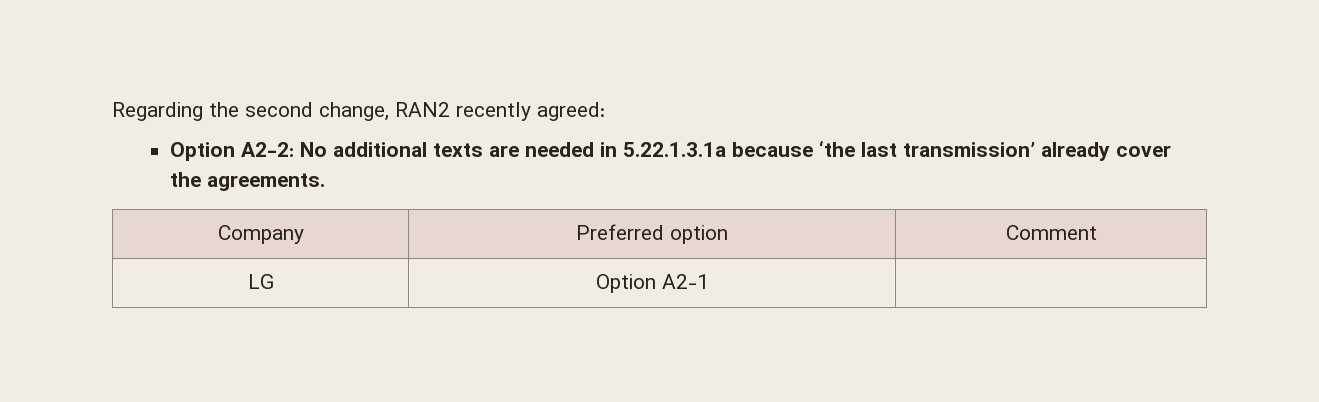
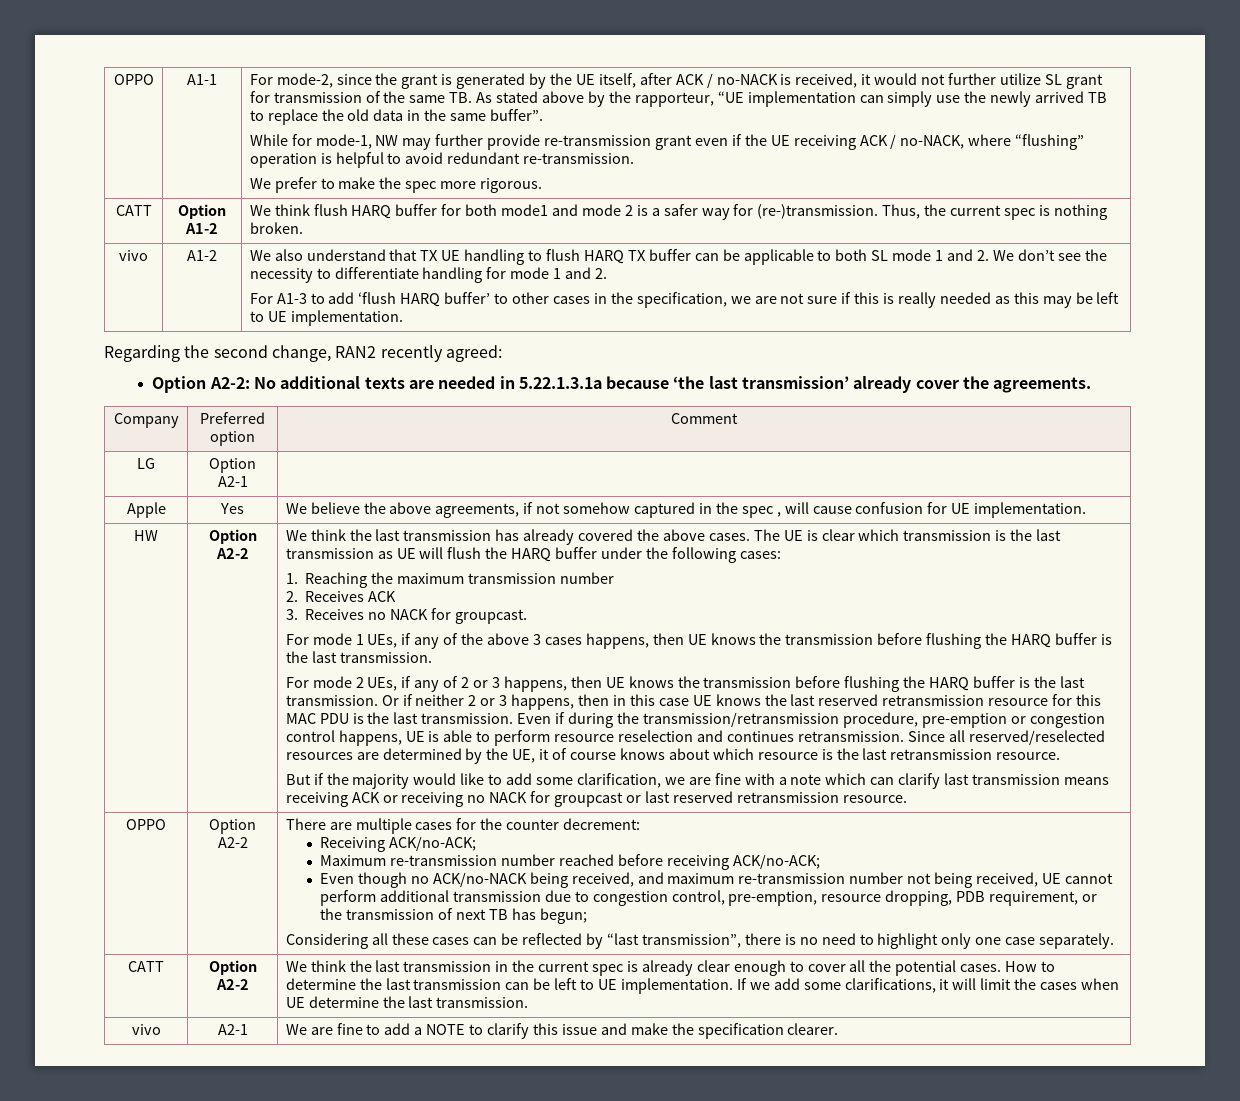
(112, 111) none -> [113,74,154,85] [187,74,217,85] [249,73,1103,89] [249,91,1107,107] [249,109,544,125] [249,134,1085,150] [249,152,635,168] [249,177,543,193] [115,205,152,216] [178,204,226,219] [185,223,218,234] [249,204,1107,220] [249,222,303,234] [119,250,148,261] [187,250,217,261] [249,249,1107,265] [249,267,608,283] [249,292,1120,308] [249,310,403,326] OPPO | A1-1 | For mode-2, since the grant is generated by the UE itself, after ACK / no-NACK is received, it would not further utilize SL grant for transmission of the same TB. As stated above by the rapporteur, “UE implementation can simply use the newly arrived TB to replace the old data in the same buffer”. // While for mode-1, NW may further provide re-transmission grant even if the UE receiving ACK / no-NACK, where “flushing” operation is helpful to avoid redundant re-transmission. // We prefer to make the spec more rigorous. // CATT | Option A1-2 | We think flush HARQ buffer for both mode1 and mode 2 is a safer way for (re-)transmission. Thus, the current spec is nothing broken. // vivo | A1-2 | We also understand that TX UE handling to flush HARQ TX buffer can be applicable to both SL mode 1 and 2. We don’t see the necessity to differentiate handling for mode 1 and 2. // For A1-3 to add ‘flush HARQ buffer’ to other cases in the specification, we are not sure if this is really needed as this may be left to UE implementation. //
(709, 281) none -> [126,502,166,518] [220,503,244,514] [285,502,1087,518] [134,530,158,541] [208,529,257,544] [215,548,249,559] [285,529,1062,545] [285,547,781,563] [285,572,614,588] [285,591,396,602] [285,608,527,624] [285,633,1112,649] [285,651,432,663] [285,676,1085,692] [285,694,1101,710] [285,712,1105,728] [285,730,1105,746] [285,748,1061,764] [285,773,1109,789] [285,791,907,807] [126,819,166,830] [209,819,256,834] [217,837,248,848] [285,818,641,834] [320,836,476,852] [320,854,820,870] [320,872,1113,888] [320,890,1098,906] [320,908,587,924] [285,933,1115,949] [128,961,164,972] [208,960,257,975] [215,979,249,990] [285,960,1055,976] [285,978,1119,994] [285,996,529,1008] [131,1024,161,1035] [217,1024,248,1035] [285,1023,839,1039] // Apple | Yes | We believe the above agreements, if not somehow captured in the spec , will cause confusion for UE implementation. // HW | Option A2-2 | We think the last transmission has already covered the above cases. The UE is clear which transmission is the last transmission as UE will flush the HARQ buffer under the following cases: // 1. Reaching the maximum transmission number // 2. Receives ACK // 3. Receives no NACK for groupcast. // For mode 1 UEs, if any of the above 3 cases happens, then UE knows the transmission before flushing the HARQ buffer is the last transmission. // For mode 2 UEs, if any of 2 or 3 happens, then UE knows the transmission before flushing the HARQ buffer is the last transmission. Or if neither 2 or 3 happens, then in this case UE knows the last reserved retransmission resource for this MAC PDU is the last transmission. Even if during the transmission/retransmission procedure, pre-emption or congestion control happens, UE is able to perform resource reselection and continues retransmission. Since all reserved/reselected resources are determined by the UE, it of course knows about which resource is the last retransmission resource. // But if the majority would like to add some clarification, we are fine with a note which can clarify last transmission means receiving ACK or receiving no NACK for groupcast or last reserved retransmission resource. // OPPO | Option A2-2 | There are multiple cases for the counter decrement: // Receiving ACK/no-ACK; // Maximum re-transmission number reached before receiving ACK/no-ACK; // Even though no ACK/no-NACK being received, and maximum re-transmission number not being received, UE cannot perform additional transmission due to congestion control, pre-emption, resource dropping, PDB requirement, or the transmission of next TB has begun; // Considering all these cases can be reflected by “last transmission”, there is no need to highlight only one case separately. // CATT | Option A2-2 | We think the last transmission in the current spec is already clear enough to cover all the potential cases. How to determine the last transmission can be left to UE implementation. If we add some clarifications, it will limit the cases when UE determine the last transmission. // vivo | A2-1 | We are fine to add a NOTE to clarify this issue and make the specification clearer.

